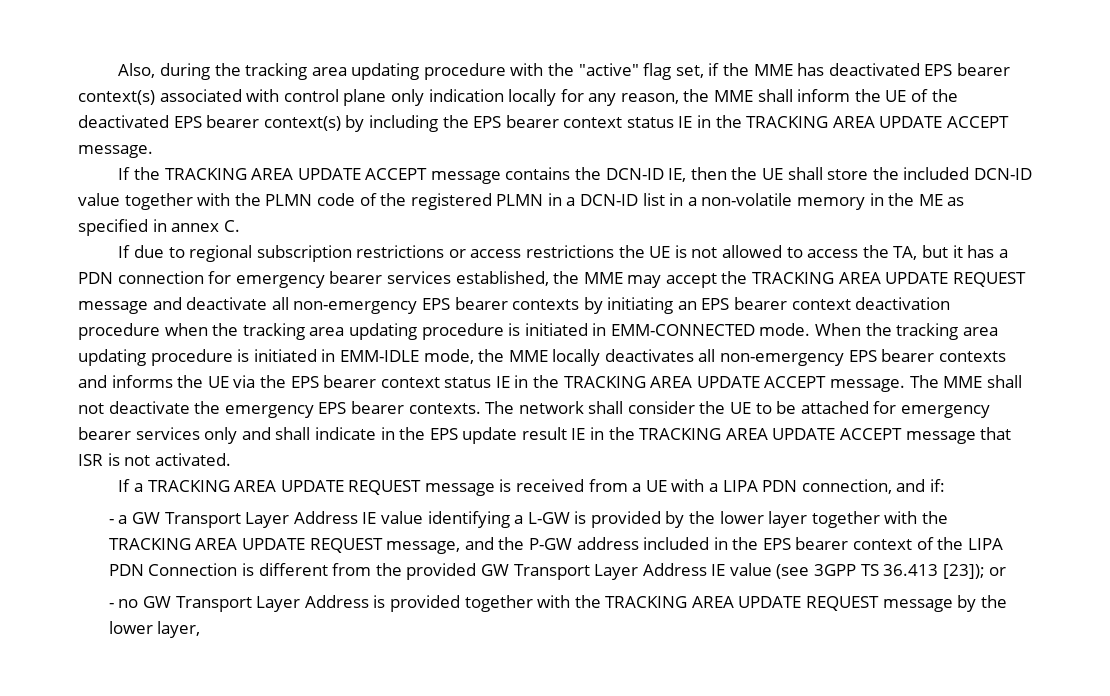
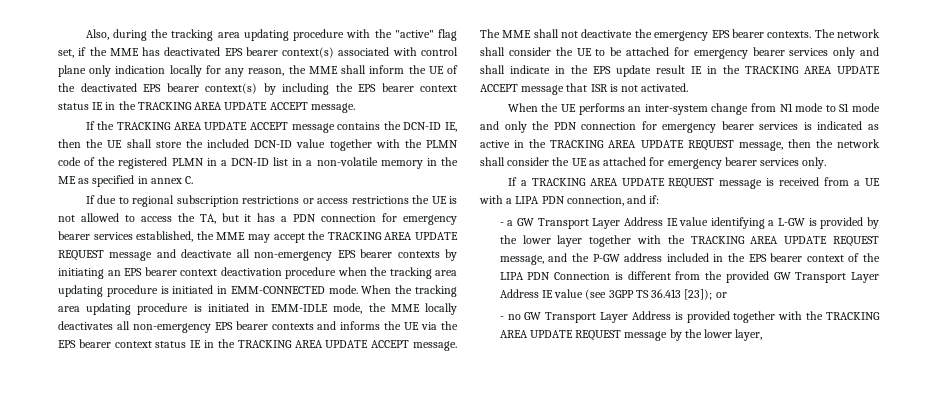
(231, 459) none -> [507,103,880,115] [480,121,879,133] [480,139,880,151] [480,157,827,169] // When the UE performs an inter-system change from N1 mode to S1 mode and only the PDN connection for emergency bearer services is indicated as active in the TRACKING AREA UPDATE REQUEST message, then the network shall consider the UE as attached for emergency bearer services only.

